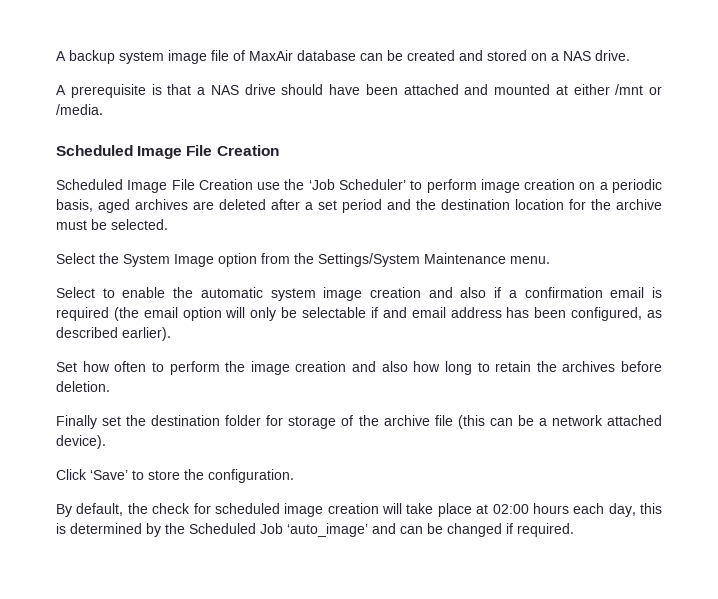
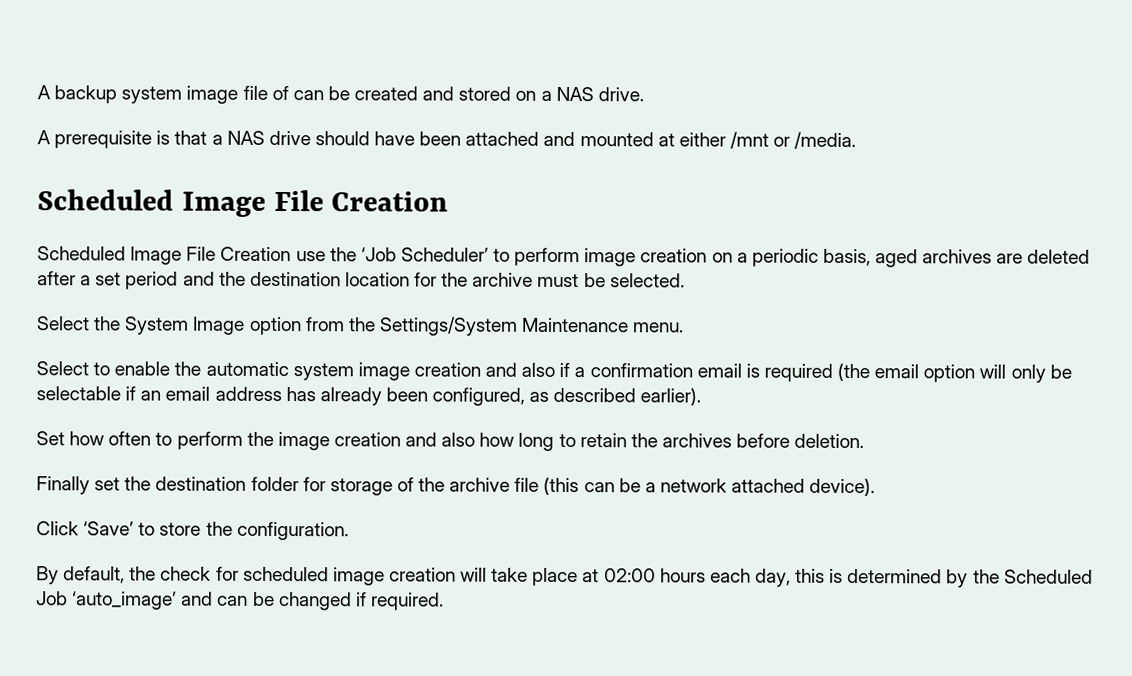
[249,50,356,61] MaxAir database -> (289, 93) none
[382,307,407,318] and -> [140,390,162,401] an
(530, 312) none -> [319,387,382,406] already

